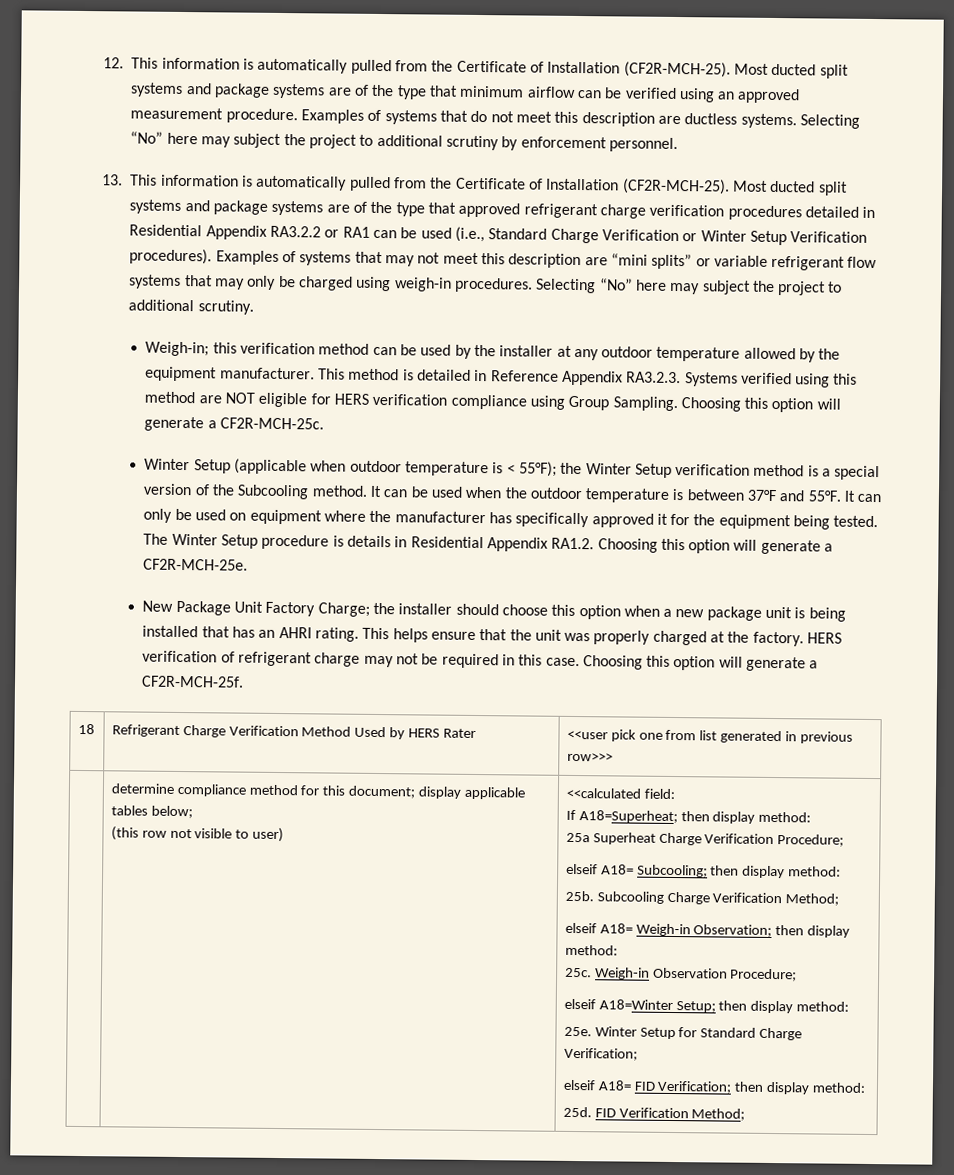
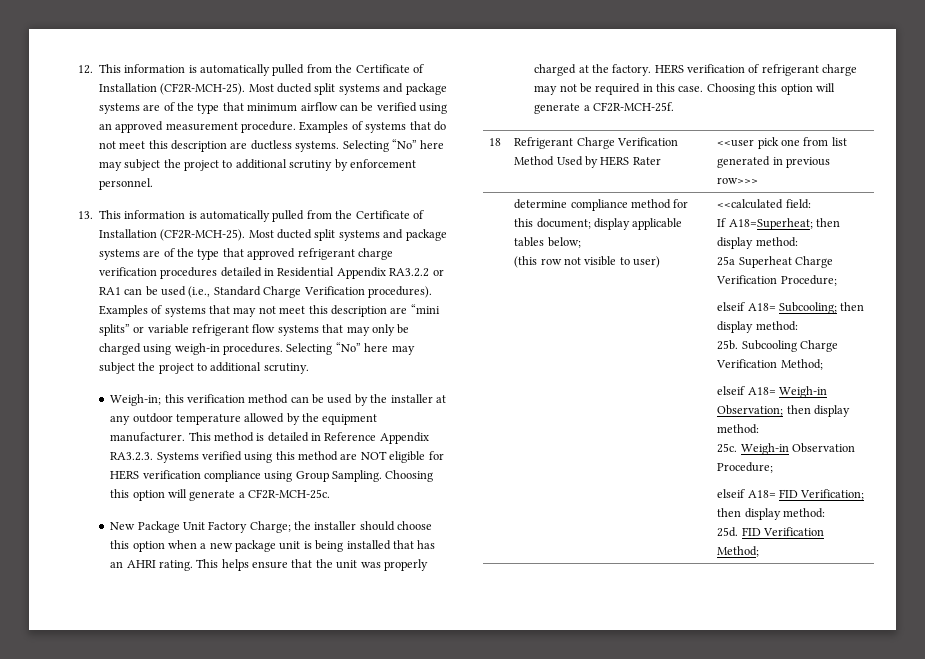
[682,230,868,246] or Winter Setup Verification -> (365, 290) none
[144,458,881,481] [143,483,882,503] [143,508,879,530] [143,533,834,555] [143,558,249,571] // Winter Setup (applicable when outdoor temperature is < 55°F); the Winter Setup verification method is a special version of the Subcooling method. It can be used when the outdoor temperature is between 37°F and 55°F. It can only be used on equipment where the manufacturer has specifically approved it for the equipment being tested. The Winter Setup procedure is details in Residential Appendix RA1.2. Choosing this option will generate a CF2R-MCH-25e. -> (331, 494) none
[563,998,850,1014] [563,1026,803,1041] [563,1047,638,1061] // elseif A18=Winter Setup; then display method: // 25e. Winter Setup for Standard Charge Verification; -> (774, 467) none

